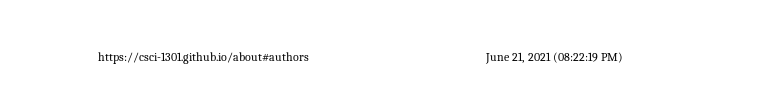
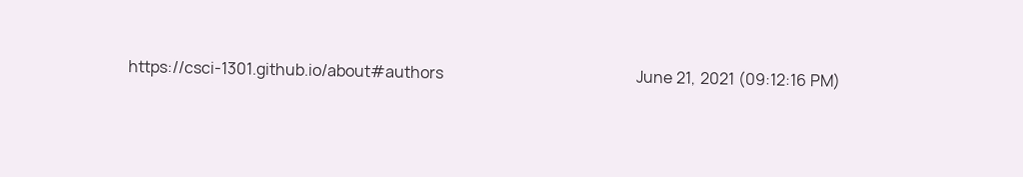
[552,52,598,63] (08:22:19 -> [737,70,807,90] (09:12:16

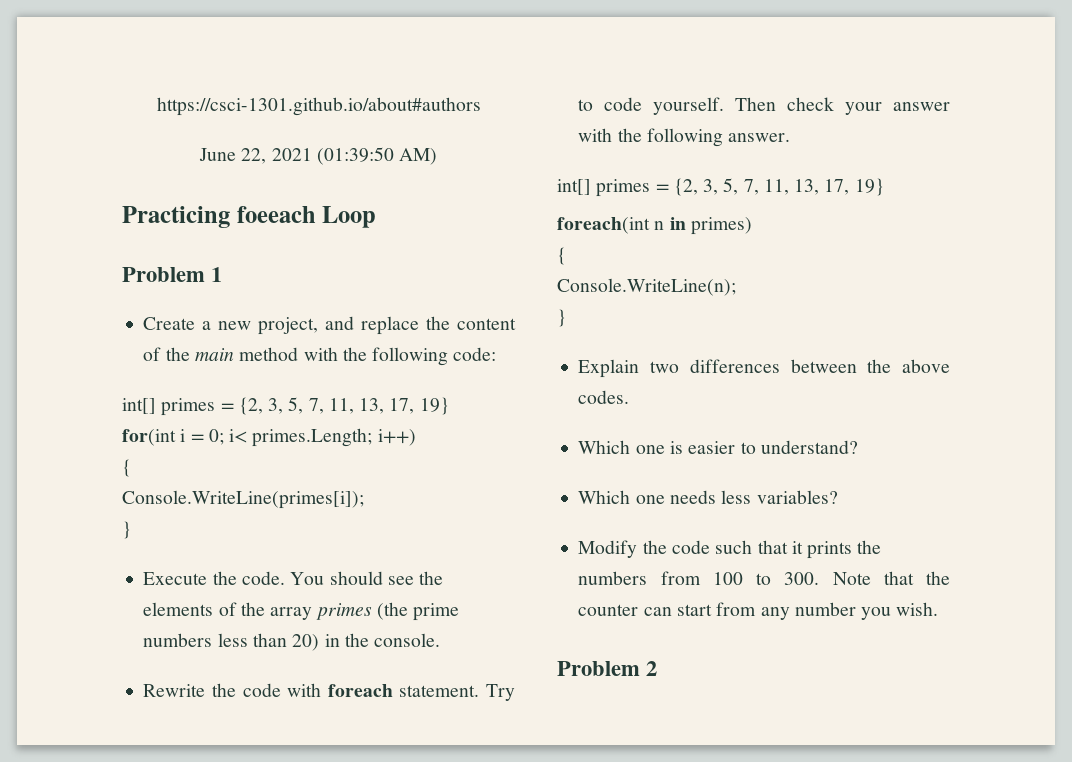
[676,70,842,90] 21, 2021 (09:12:16 PM) -> [241,147,438,165] [122,206,377,228] [122,267,223,282] [143,316,516,335] [143,347,497,366] [122,397,449,416] [122,428,416,447] [122,459,131,477] [122,490,364,509] [122,521,131,539] [143,571,444,585] [143,602,460,621] [143,633,441,651] [143,683,515,701] [578,97,950,115] [578,128,791,147] [557,178,884,197] [557,217,752,235] [557,247,566,265] [557,278,736,296] [557,309,566,327] [578,359,950,378] [578,390,630,404] [578,440,858,454] [578,490,838,504] [578,540,882,559] [578,571,950,585] [578,602,939,620] [557,661,658,676] 22, 2021 (01:39:50 AM) // Practicing foeeach Loop // Problem 1 // Create a new project, and replace the content of the main method with the following code: // int[] primes = {2, 3, 5, 7, 11, 13, 17, 19} // for(int i = 0; i< primes.Length; i++) // { // Console.WriteLine(primes[i]); // } // Execute the code. You should see the elements of the array primes (the prime numbers less than 20) in the console. // Rewrite the code with foreach statement. Try to code yourself. Then check your answer with the following answer. // int[] primes = {2, 3, 5, 7, 11, 13, 17, 19} // foreach(int n in primes) // { // Console.WriteLine(n); // } // Explain two differences between the above codes. // Which one is easier to understand? // Which one needs less variables? // Modify the code such that it prints the numbers from 100 to 300. Note that the counter can start from any number you wish. // Problem 2

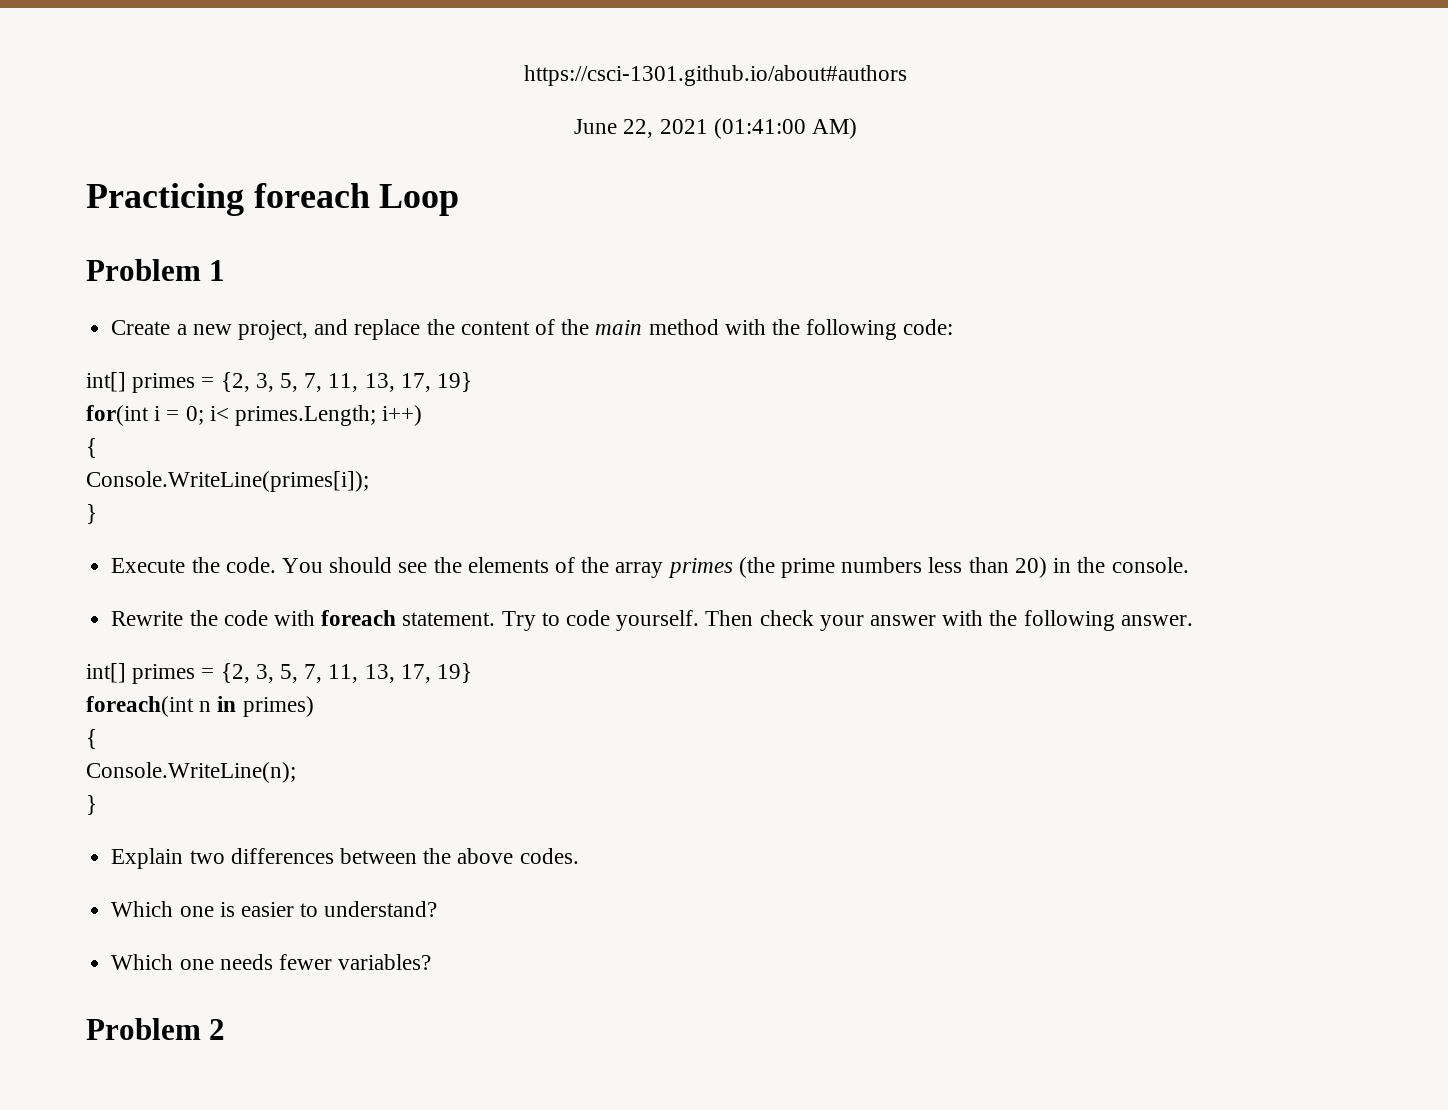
[316,147,394,165] (01:39:50 -> [713,118,806,139] (01:41:00
[236,206,316,223] foeeach -> [253,183,370,208] foreach
[721,490,752,504] less -> [278,954,332,970] fewer
[578,540,882,559] [578,571,950,585] [578,602,939,620] // Modify the code such that it prints the numbers from 100 to 300. Note that the counter can start from any number you wish. -> (432, 962) none

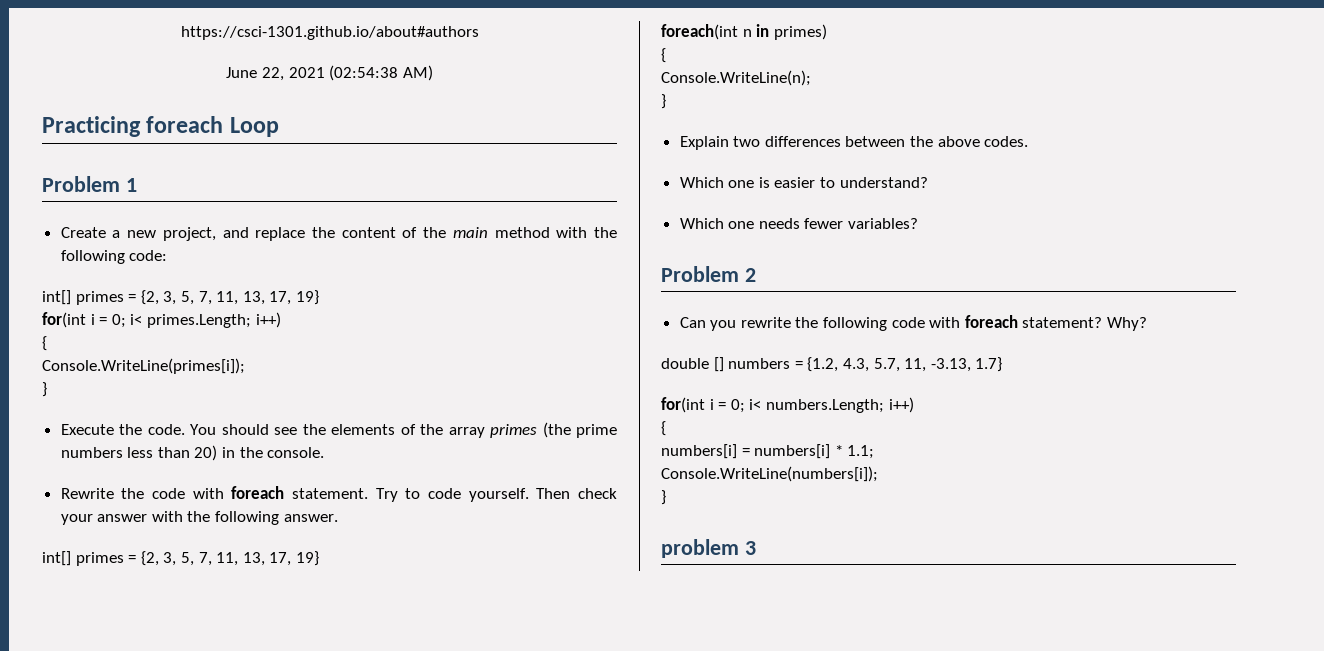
[713,118,806,139] (01:41:00 -> [329,65,399,81] (02:54:38
(226, 1029) none -> [679,315,1148,331] [661,357,1003,372] [661,397,914,413] [661,421,666,436] [661,444,875,459] [661,466,878,482] [661,490,666,505] [661,539,756,558] // Can you rewrite the following code with foreach statement? Why? // double [] numbers = {1.2, 4.3, 5.7, 11, -3.13, 1.7} // for(int i = 0; i< numbers.Length; i++) // { // numbers[i] = numbers[i] * 1.1; // Console.WriteLine(numbers[i]); // } // problem 3

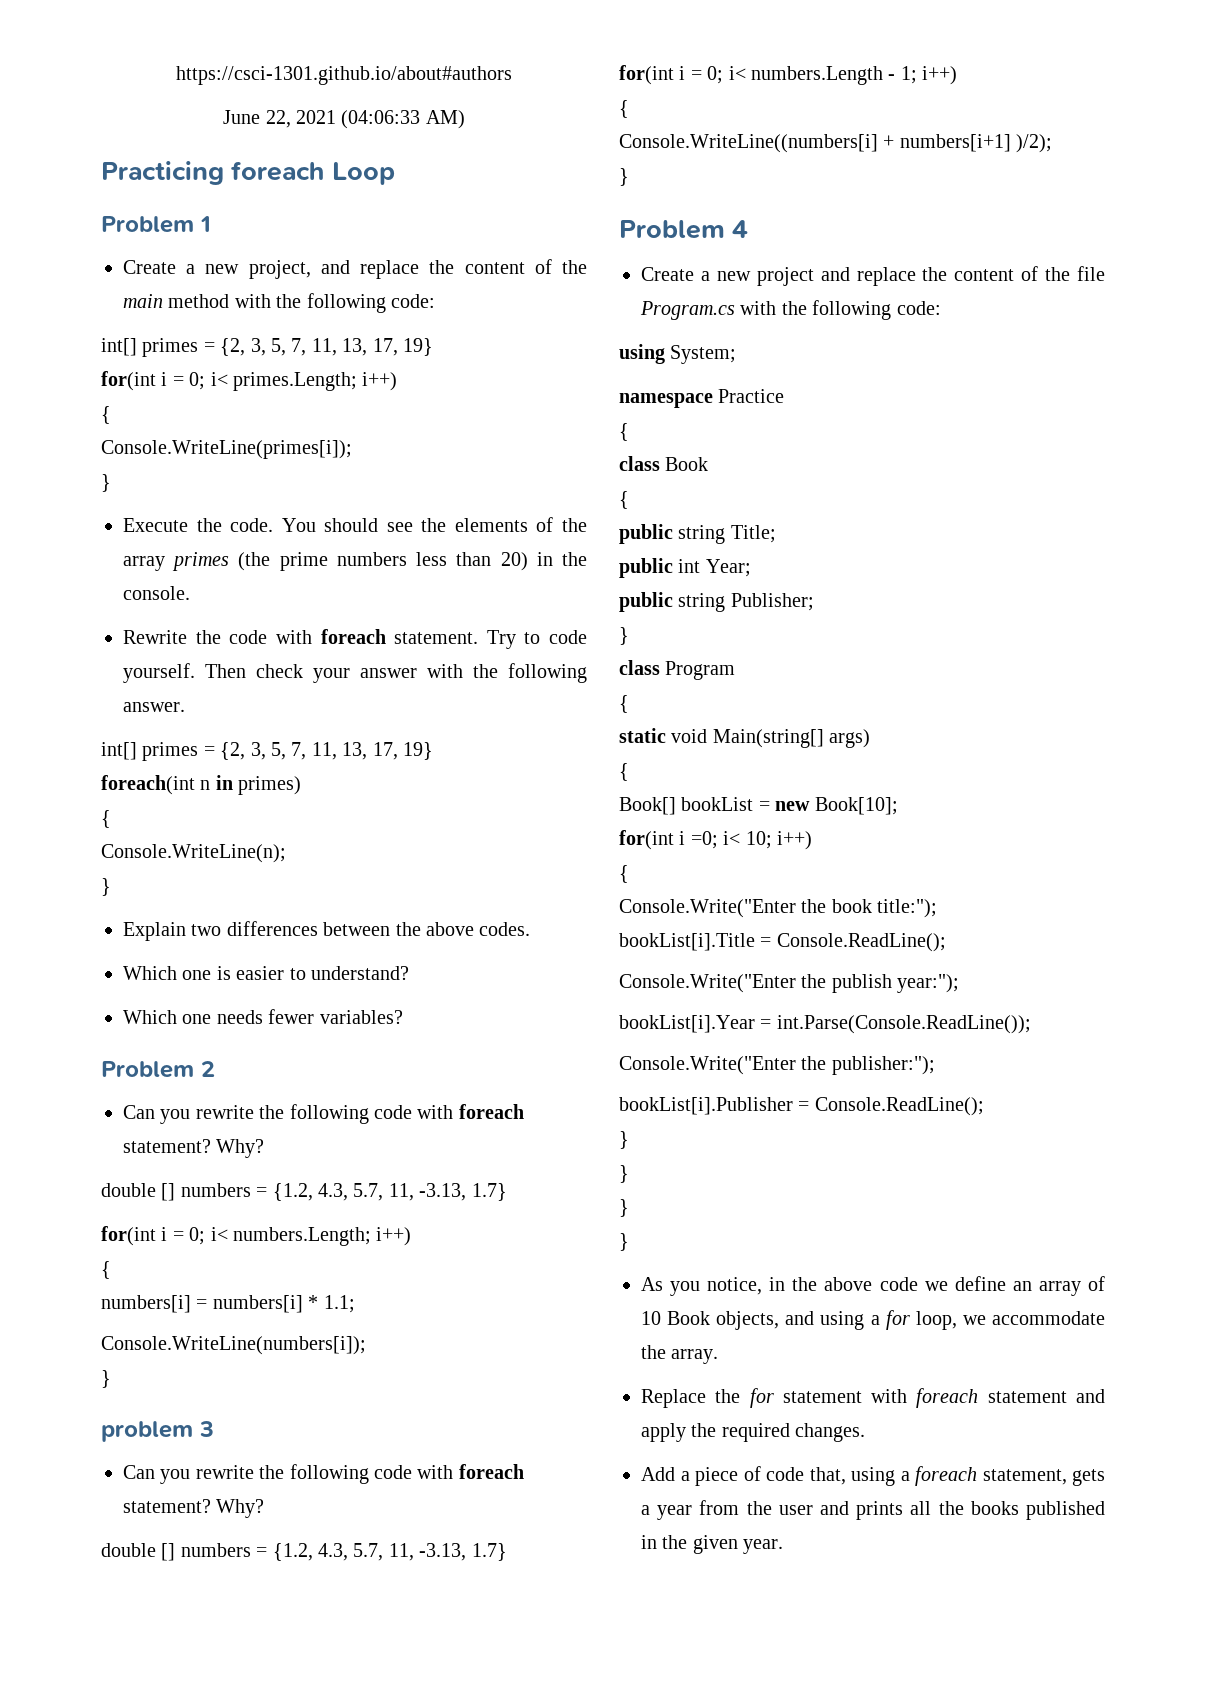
[329,65,399,81] (02:54:38 -> [341,110,421,129] (04:06:33
(756, 548) none -> [123,1464,524,1484] [123,1499,265,1518] [101,1543,507,1561] [619,65,958,85] [619,100,629,118] [619,134,1053,153] [619,168,629,186] [619,220,749,239] [641,266,1105,286] [640,300,941,320] [619,344,737,364] [619,389,785,408] [619,423,629,441] [619,456,709,471] [619,491,629,509] [619,524,776,544] [619,558,751,578] [619,592,814,612] [619,627,629,645] [619,660,736,680] [619,695,629,713] [619,728,871,748] [619,763,629,781] [619,797,898,815] [619,830,812,850] [619,865,629,883] [619,899,938,918] [619,933,946,952] [619,974,960,993] [619,1015,1031,1034] [619,1056,935,1075] [619,1097,984,1116] [619,1131,629,1149] [619,1165,629,1183] [619,1199,629,1217] [619,1233,629,1251] [641,1276,1105,1296] [641,1310,1105,1330] [641,1345,719,1364] [641,1388,1105,1408] [641,1423,866,1442] [641,1466,1105,1486] [641,1500,1105,1520] [641,1535,784,1554] // Can you rewrite the following code with foreach statement? Why? // double [] numbers = {1.2, 4.3, 5.7, 11, -3.13, 1.7} // for(int i = 0; i< numbers.Length - 1; i++) // { // Console.WriteLine((numbers[i] + numbers[i+1] )/2); // } // Problem 4 // Create a new project and replace the content of the file Program.cs with the following code: // using System; // namespace Practice // { // class Book // { // public string Title; // public int Year; // public string Publisher; // } // class Program // { // static void Main(string[] args) // { // Book[] bookList = new Book[10]; // for(int i =0; i< 10; i++) // { // Console.Write("Enter the book title:"); // bookList[i].Title = Console.ReadLine(); // Console.Write("Enter the publish year:"); // bookList[i].Year = int.Parse(Console.ReadLine()); // Console.Write("Enter the publisher:"); // bookList[i].Publisher = Console.ReadLine(); // } // } // } // } // As you notice, in the above code we define an array of 10 Book objects, and using a for loop, we accommodate the array. // Replace the for statement with foreach statement and apply the required changes. // Add a piece of code that, using a foreach statement, gets a year from the user and prints all the books published in the given year.

